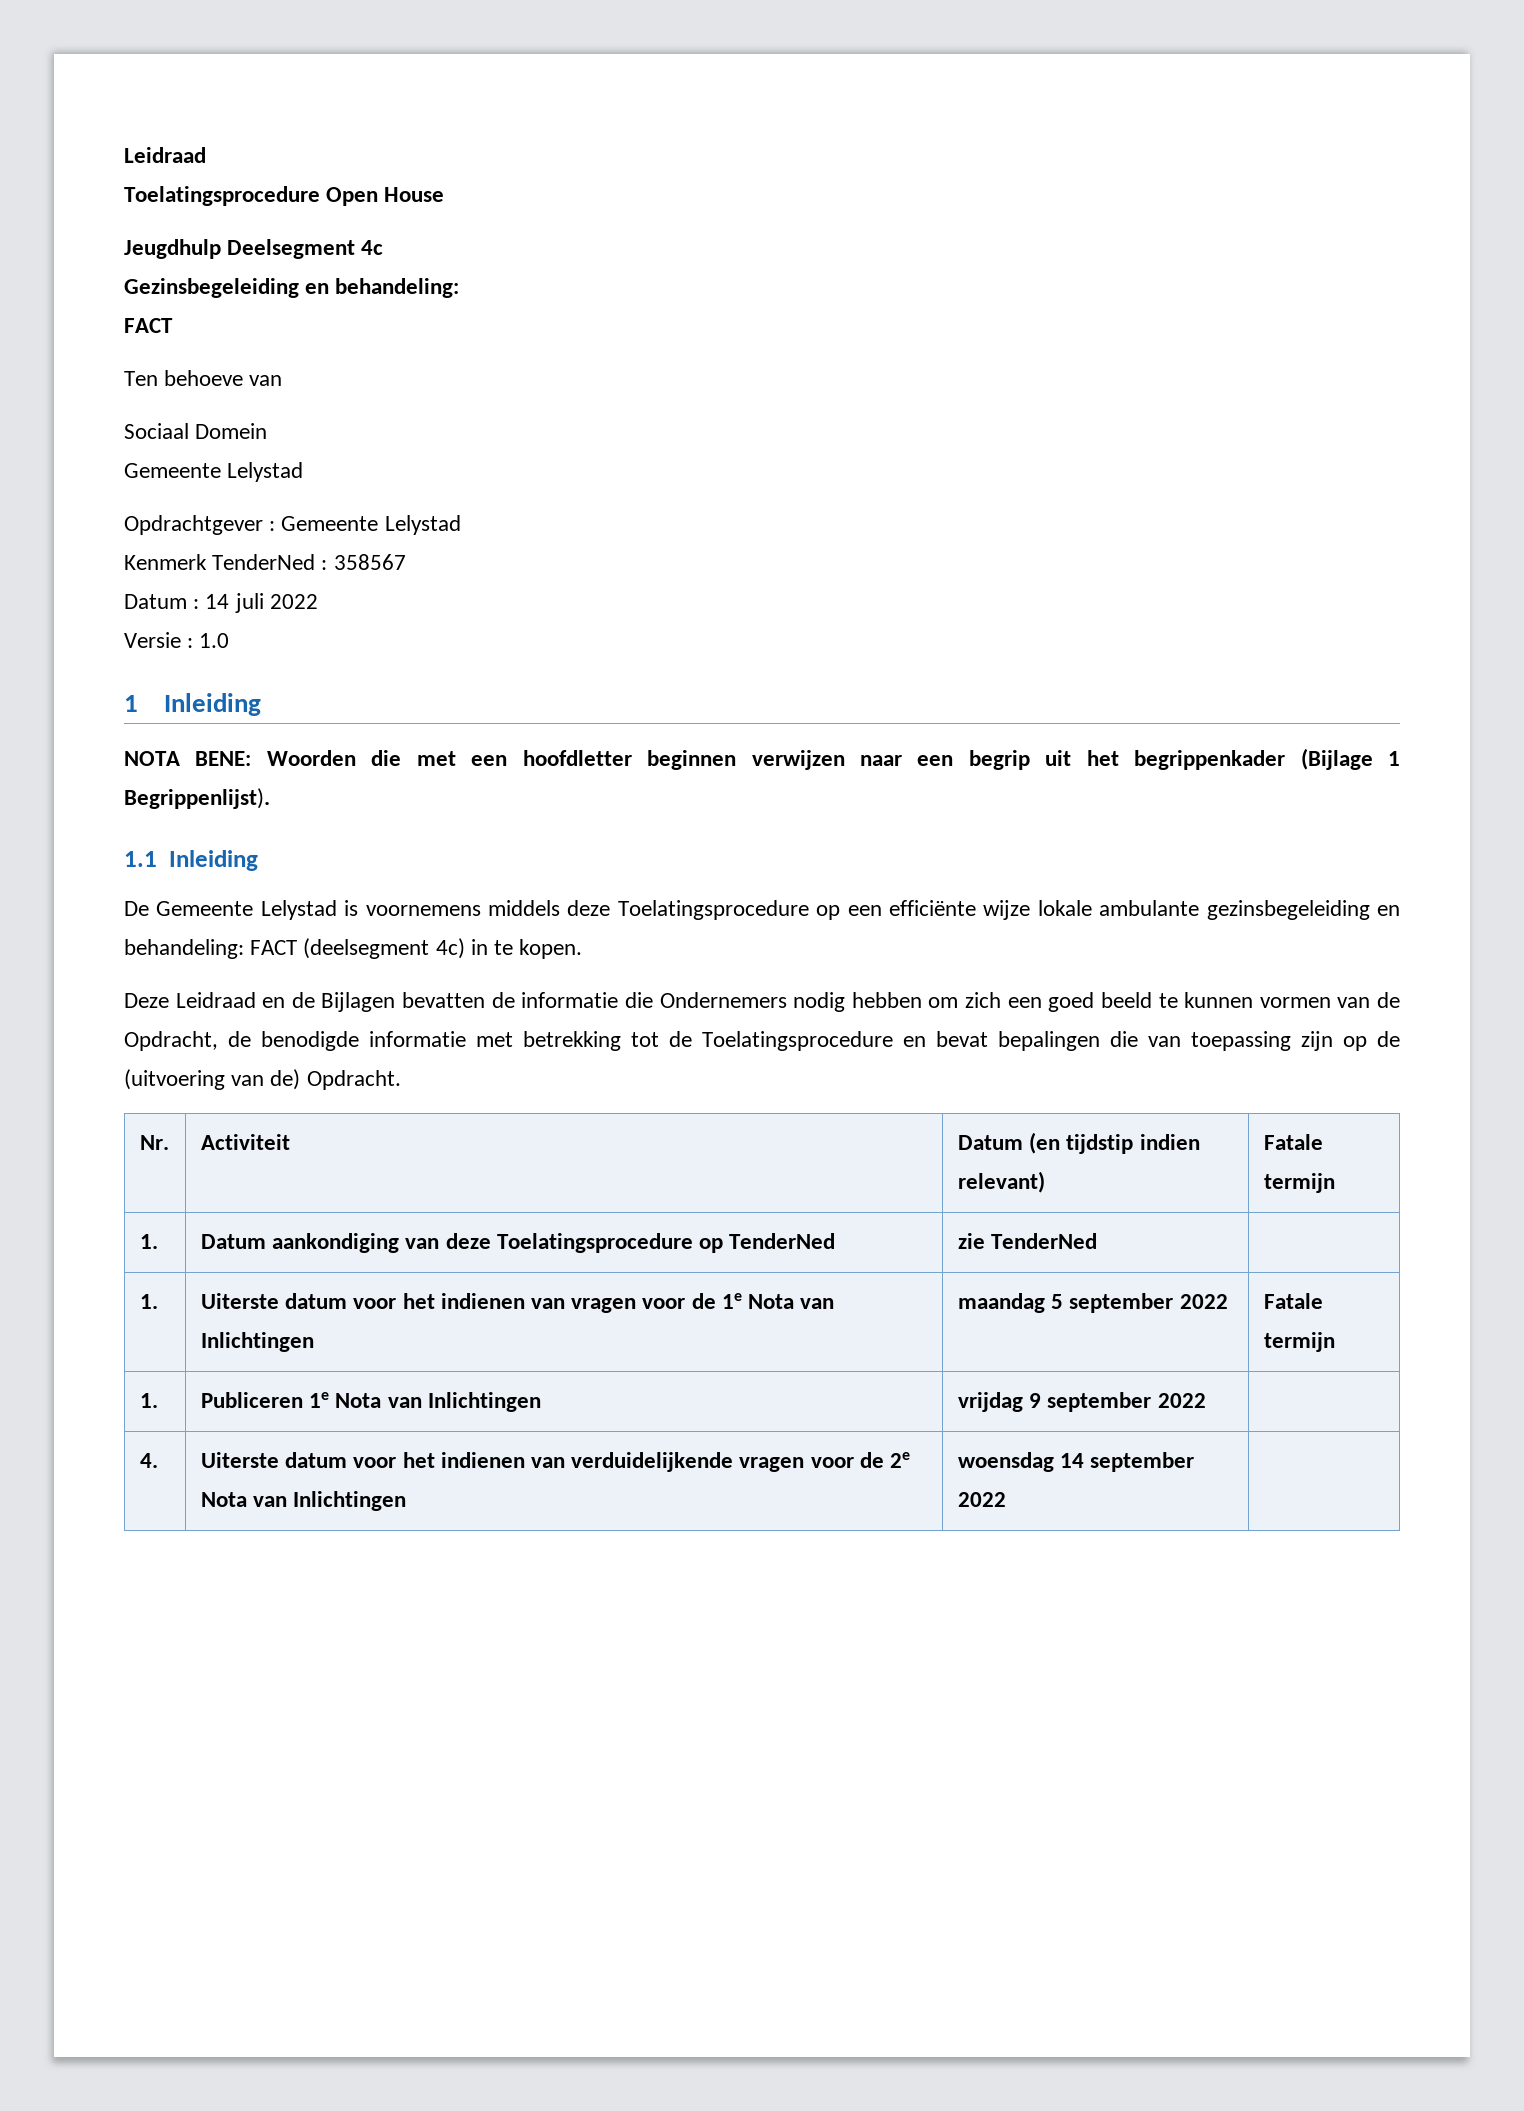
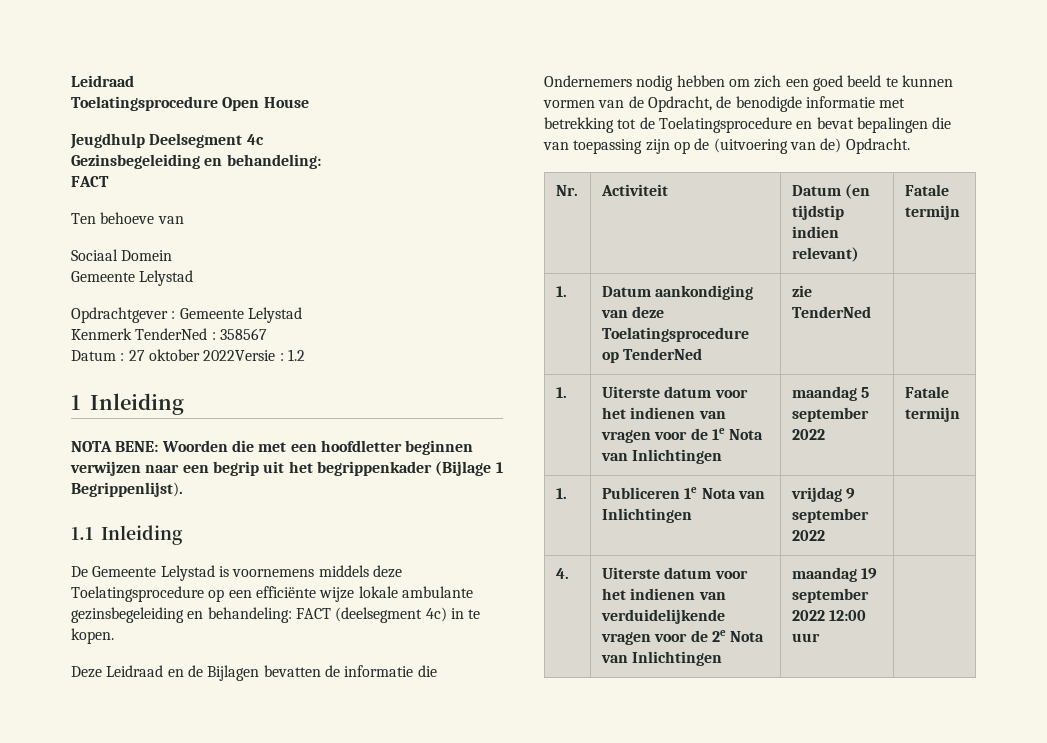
[205,593,318,613] [124,632,230,648] 14 juli 2022 // Versie : 1.0 -> [128,349,305,361] 27 oktober 2022Versie : 1.2
[957,1452,1195,1472] [957,1492,1006,1507] woensdag 14 september 2022 -> [791,567,878,582] [791,588,869,603] [791,610,867,621] [791,633,820,642] maandag 19 september 2022 12:00 uur

